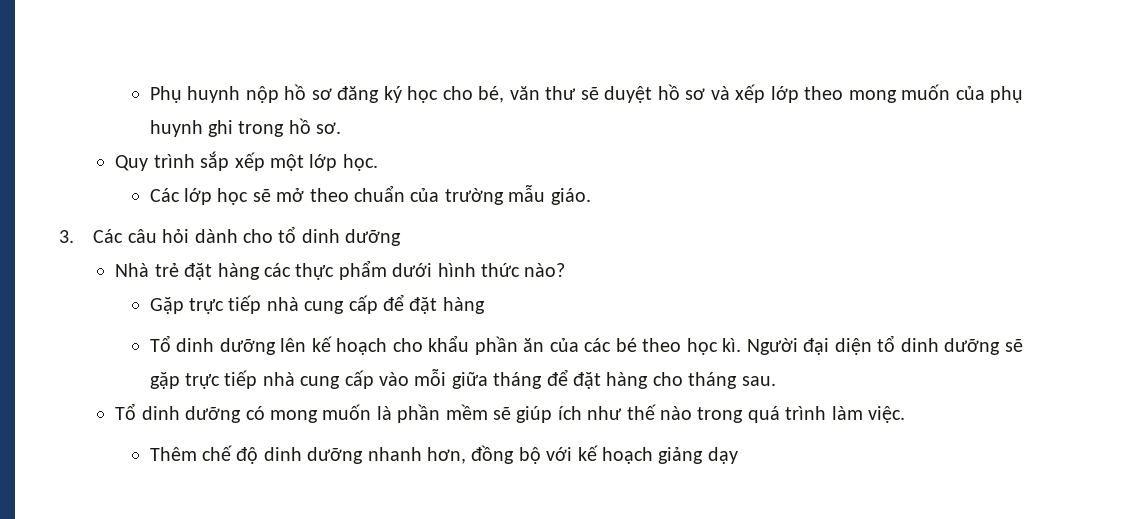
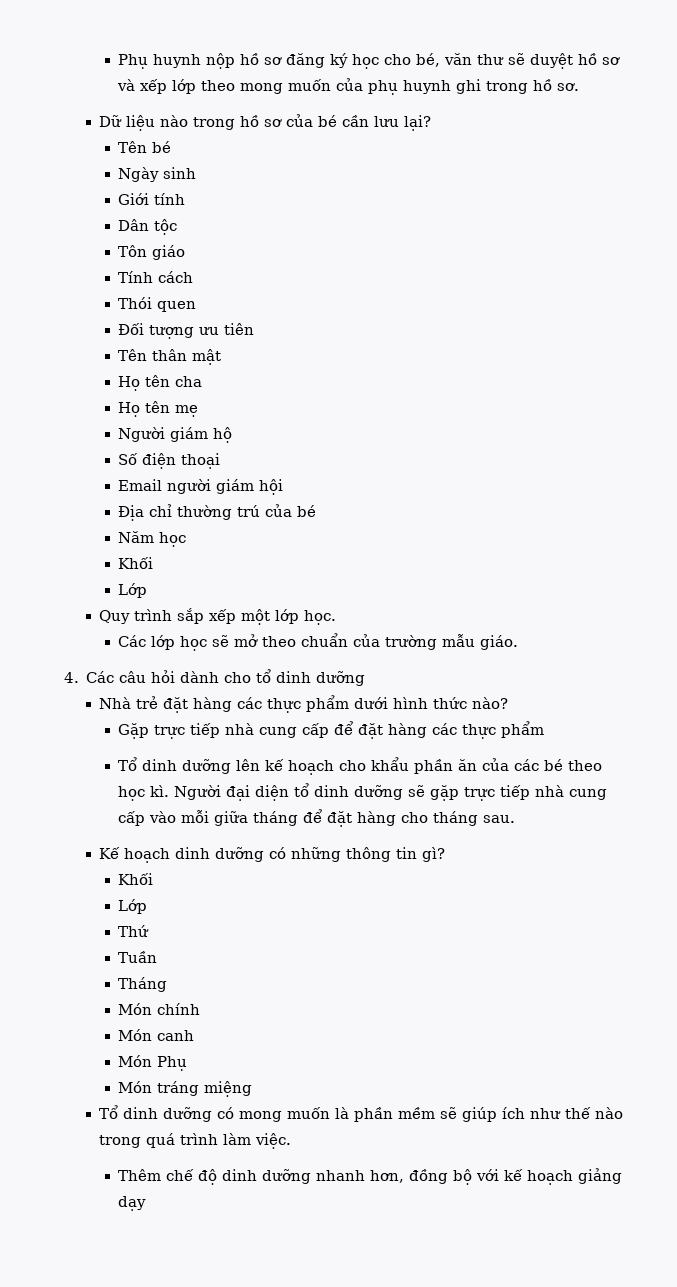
(342, 128) none -> [99,114,432,131] [118,141,172,153] [118,167,197,182] [118,193,186,205] [118,219,178,235] [118,245,186,260] [118,271,194,283] [118,297,197,312] [118,323,255,339] [118,349,222,365] [118,375,203,391] [118,401,199,417] [118,427,233,443] [118,453,221,469] [118,479,284,495] [118,504,317,521] [118,531,187,547] [118,557,154,569] [118,583,148,598] // Dữ liệu nào trong hồ sơ của bé cần lưu lại? // Tên bé // Ngày sinh // Giới tính // Dân tộc // Tôn giáo // Tính cách // Thói quen // Đối tượng ưu tiên // Tên thân mật // Họ tên cha // Họ tên mẹ // Người giám hộ // Số điện thoại // Email người giám hội // Địa chỉ thường trú của bé // Năm học // Khối // Lớp
[59,230,75,243] 3. -> [63,672,79,683] 4.
(485, 305) none -> [432,721,545,739] các thực phẩm
(776, 381) none -> [99,847,446,863] [118,873,154,885] [118,899,148,914] [118,925,150,937] [118,951,158,963] [118,977,168,992] [118,1003,201,1015] [118,1029,195,1041] [118,1055,188,1071] [118,1081,253,1097] // Kế hoạch dinh dưỡng có những thông tin gì? // Khối // Lớp // Thứ // Tuần // Tháng // Món chính // Món canh // Món Phụ // Món tráng miệng

